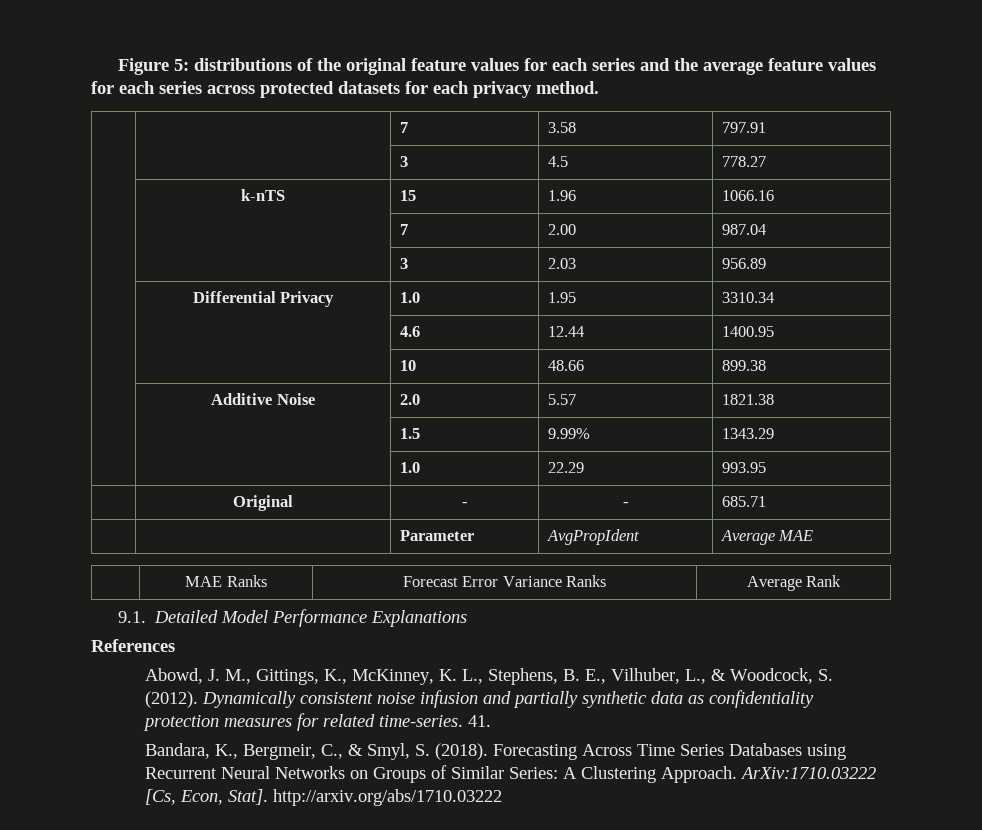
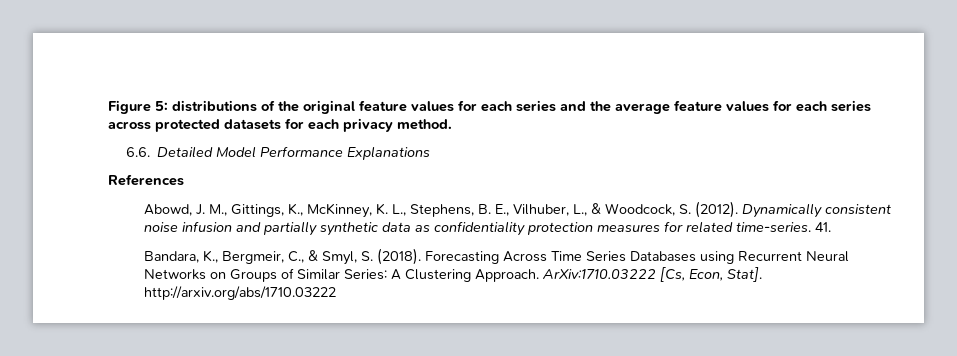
[399,122,408,133] [547,122,576,133] [721,122,766,133] [399,156,408,167] [547,156,568,167] [721,156,766,167] [241,189,285,201] [399,190,416,201] [547,190,576,201] [721,190,774,201] [399,224,408,235] [547,224,576,235] [721,224,766,235] [399,258,408,269] [547,258,576,269] [721,258,766,269] [192,291,335,307] [399,292,420,303] [547,292,576,303] [721,292,774,303] [399,326,420,337] [547,326,584,337] [721,326,774,337] [399,360,416,371] [547,360,584,371] [721,360,766,371] [211,393,315,405] [399,394,420,405] [547,394,576,405] [721,394,774,405] [399,428,420,439] [547,428,590,439] [721,428,774,439] [399,462,420,473] [547,462,584,473] [721,462,766,473] [233,495,293,511] [461,502,468,507] [622,502,629,507] [721,496,766,507] [399,530,474,541] [546,529,639,545] [720,530,814,545] [185,575,267,587] [402,575,607,587] [746,575,842,591] [118,611,147,623] // | | 7 | 3.58 | 797.91 // | | 3 | 4.5 | 778.27 // | k-nTS | 15 | 1.96 | 1066.16 // | | 7 | 2.00 | 987.04 // | | 3 | 2.03 | 956.89 // | Differential Privacy | 1.0 | 1.95 | 3310.34 // | | 4.6 | 12.44 | 1400.95 // | | 10 | 48.66 | 899.38 // | Additive Noise | 2.0 | 5.57 | 1821.38 // | | 1.5 | 9.99% | 1343.29 // | | 1.0 | 22.29 | 993.95 // | Original | - | - | 685.71 // | | Parameter | AvgPropIdent | Average MAE // | MAE Ranks | Forecast Error Variance Ranks | Average Rank // 9.1. -> [125,147,150,157] // 6.6.

